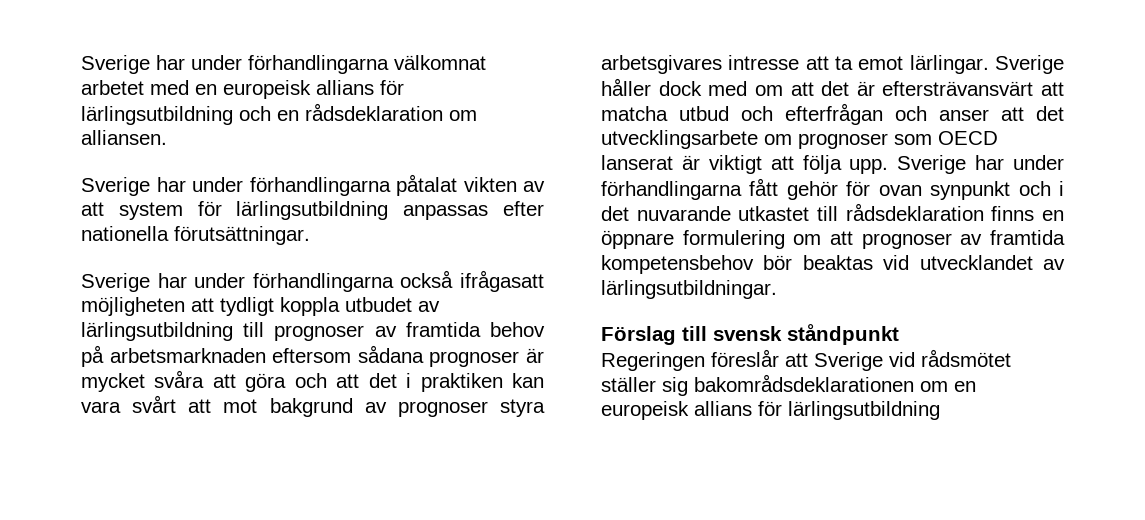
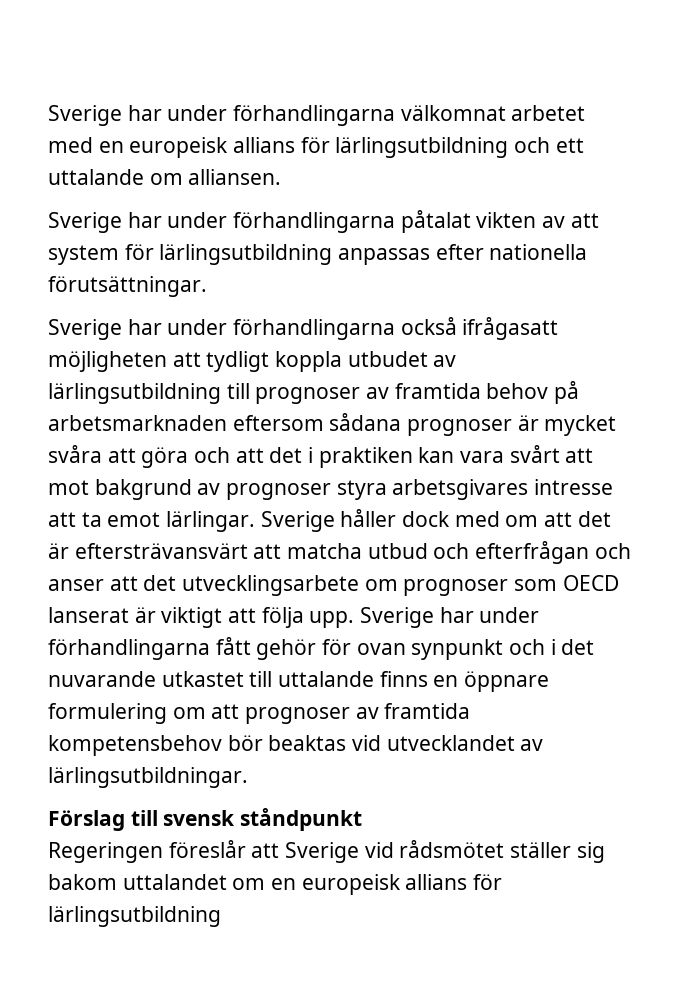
[277,103,443,121] en rådsdeklaration -> [555,138,584,153] [48,169,144,185] ett uttalande
[845,203,984,221] rådsdeklaration -> [278,671,375,687] uttalande
[694,374,914,392] bakområdsdeklarationen -> [48,874,227,890] bakom uttalandet

